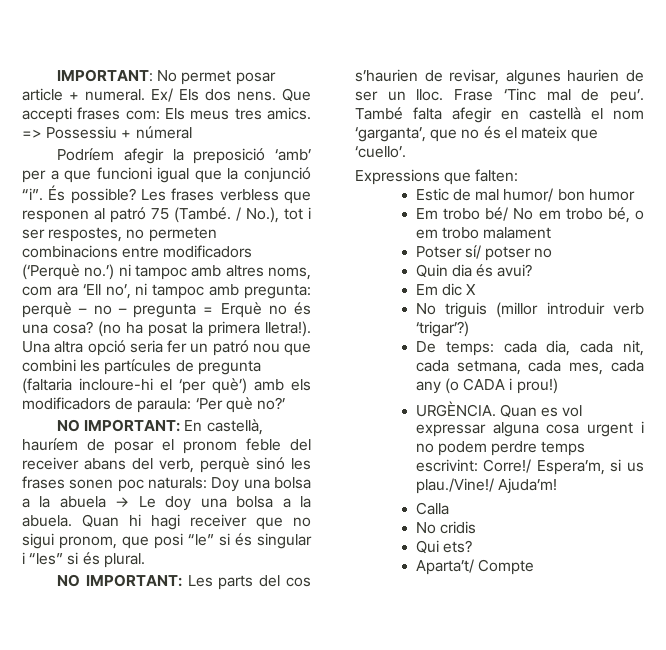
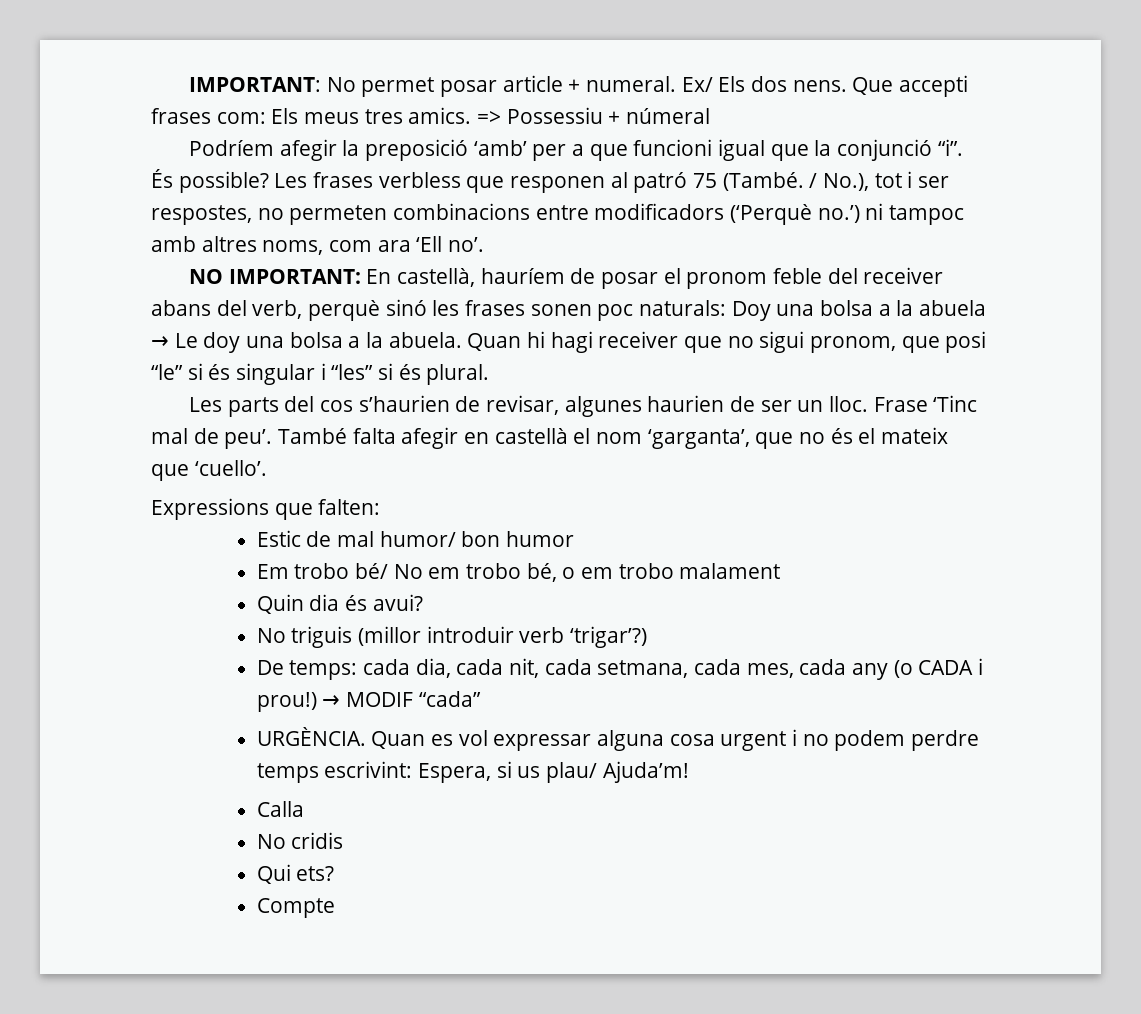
[105,283,311,299] [22,302,311,318] [22,321,311,337] [22,340,311,356] [22,359,261,375] [22,378,311,394] [22,397,285,413] no’, ni tampoc amb pregunta: perquè – no – pregunta = Erquè no és una cosa? (no ha posat la primera lletra!). Una altra opció seria fer un patró nou que combini les partícules de pregunta (faltaria incloure-hi el ‘per què’) amb els modificadors de paraula: ‘Per què no?’ -> [448,237,485,252] no’.
[57,574,182,587] NO IMPORTANT: -> (490, 374) none
[415,245,553,261] // Potser sí/ potser no -> (781, 571) none
[415,283,477,296] // Em dic X -> (423, 602) none
(558, 386) none -> [322,691,481,707] → MODIF “cada”
[483,459,605,475] Corre!/ Espera’m, -> [417,763,491,783] Espera,
[415,478,494,494] plau./Vine!/ -> [545,762,597,783] plau/
[415,559,474,575] Aparta’t/ -> (335, 873) none

